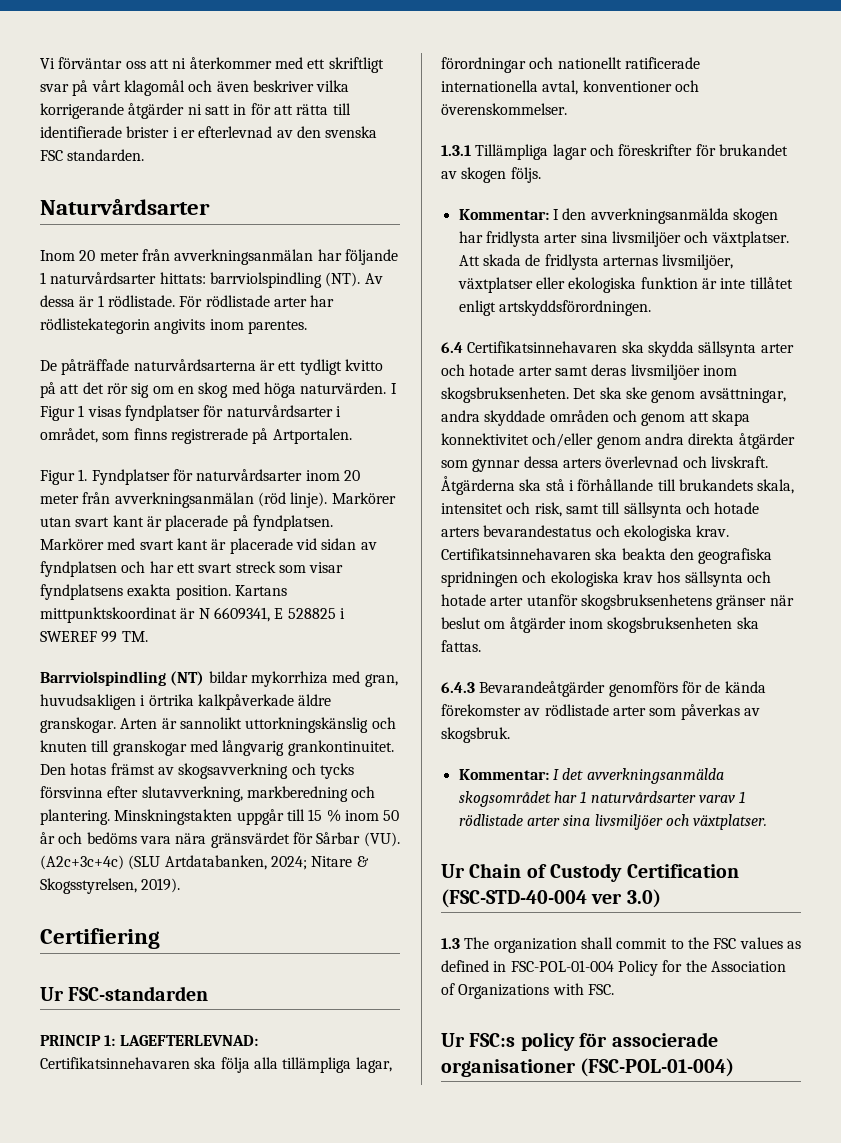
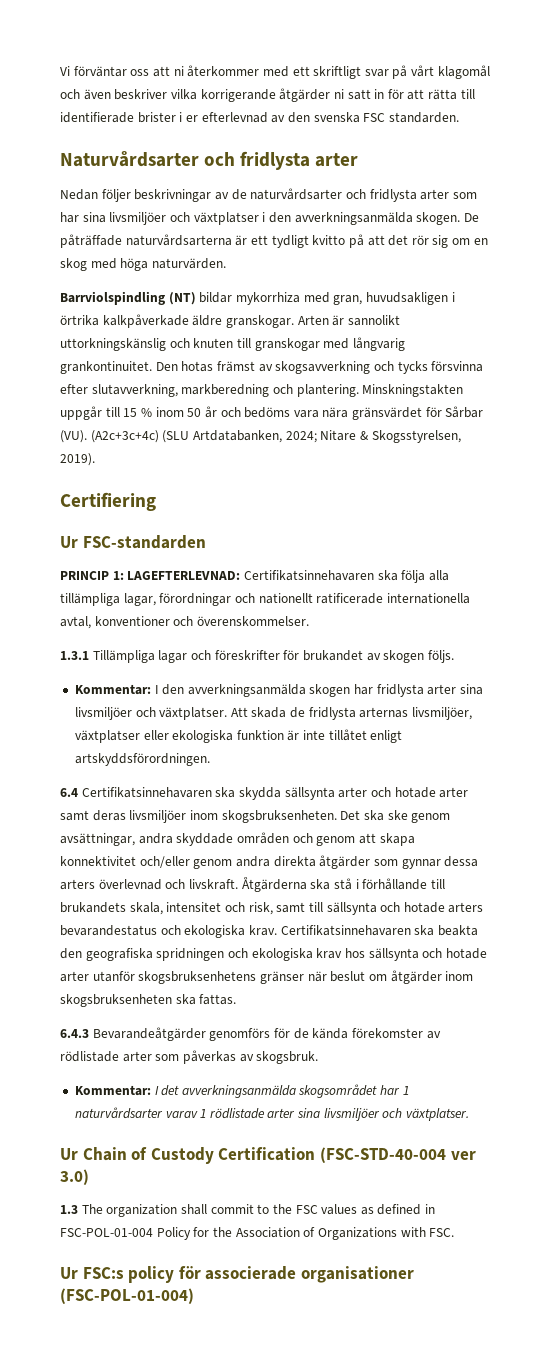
[40,249,398,265] [40,272,383,288] [40,295,335,307] [40,318,307,334] // Inom 20 meter från avverkningsanmälan har följande 1 naturvårdsarter hittats: barrviolspindling (NT). Av dessa är 1 rödlistade. För rödlistade arter har rödlistekategorin angivits inom parentes. // -> [204,151,359,170] [60,188,477,202] [60,212,461,225] och fridlysta arter // Nedan följer beskrivningar av de naturvårdsarter och fridlysta arter som har sina livsmiljöer och växtplatser i den avverkningsanmälda skogen.
[390,383,397,394] [40,405,341,421] [40,428,352,444] [40,469,360,485] [40,492,396,508] [40,515,333,531] [40,538,377,554] [40,561,344,577] [40,584,287,600] [40,607,345,623] [40,631,148,643] I Figur 1 visas fyndplatser för naturvårdsarter i området, som finns registrerade på Artportalen. // Figur 1. Fyndplatser för naturvårdsarter inom 20 meter från avverkningsanmälan (röd linje). Markörer utan svart kant är placerade på fyndplatsen. Markörer med svart kant är placerade vid sidan av fyndplatsen och har ett svart streck som visar fyndplatsens exakta position. Kartans mittpunktskoordinat är N 6609341, E 528825 i SWEREF 99 TM. -> (226, 263) none

